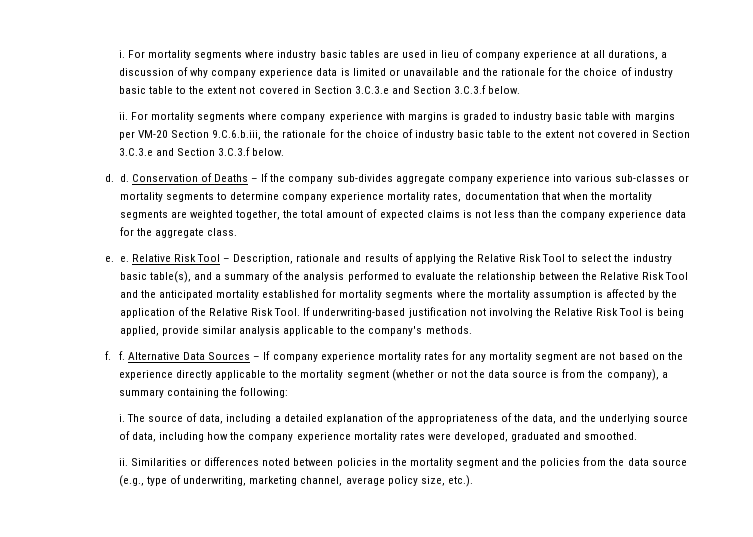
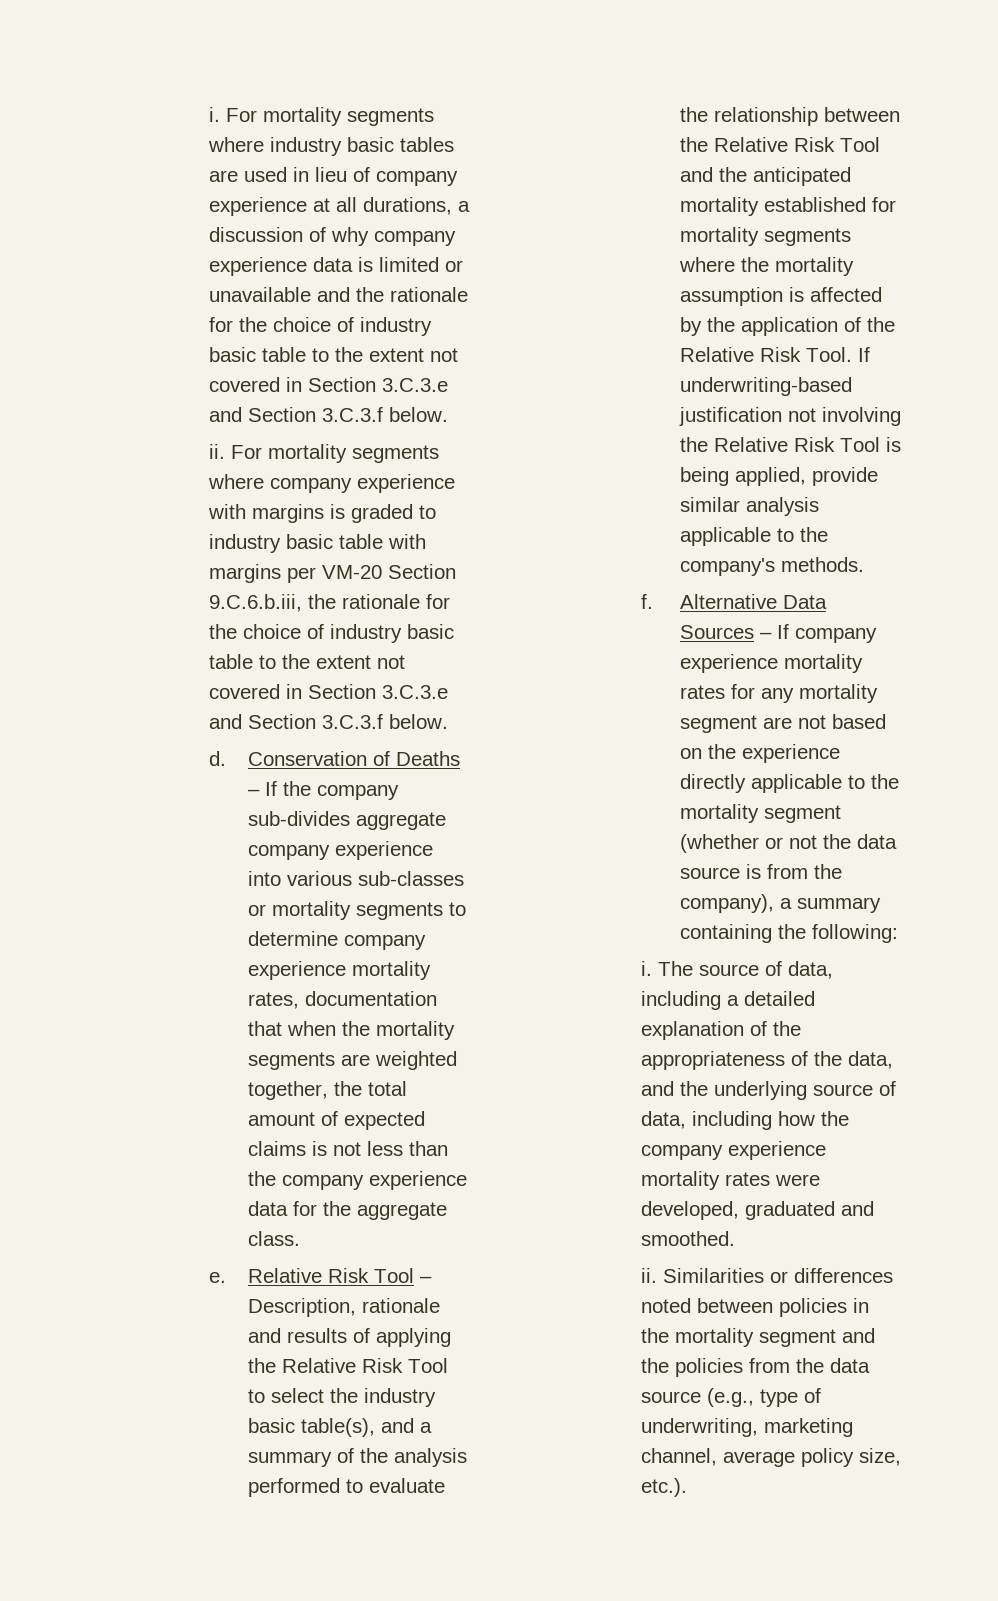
[119,174,129,182] d. -> (226, 758) none
[119,256,129,262] e. -> (226, 1277) none
[118,351,125,360] f. -> (653, 601) none

